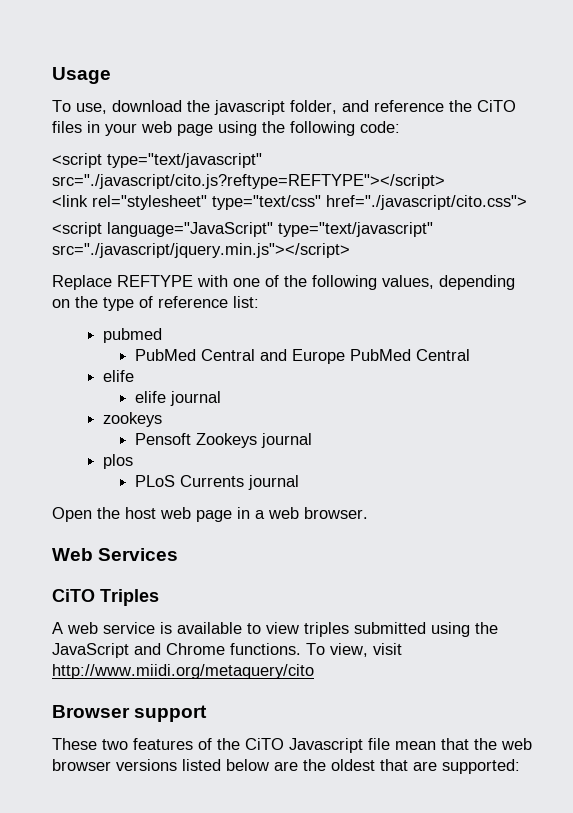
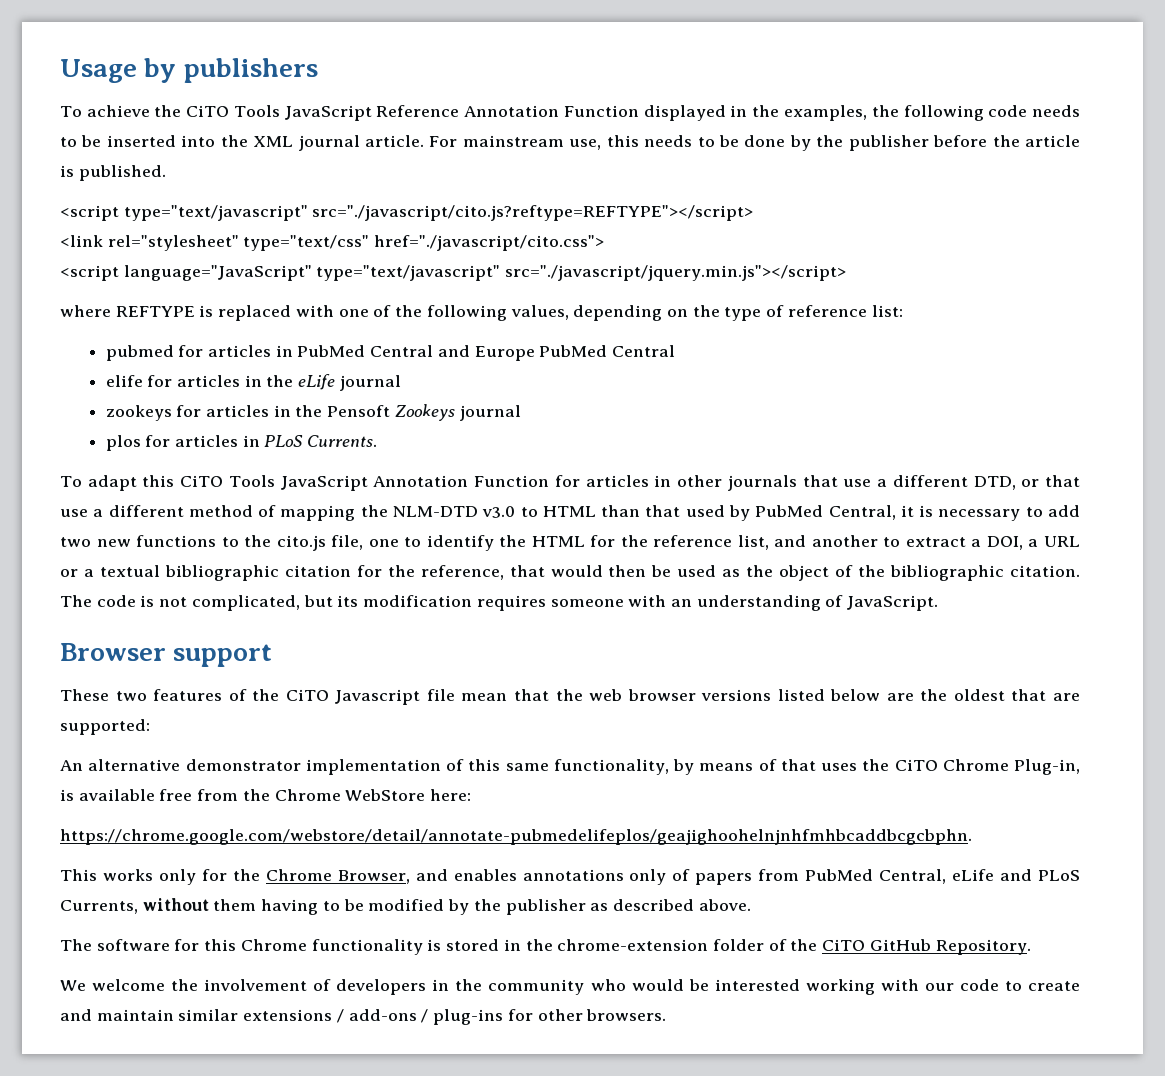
[52,100,516,115] [52,121,400,136] // To use, download the javascript folder, and reference the CiTO files in your web page using the following code: -> [144,58,318,83] [60,105,1080,121] [60,135,1081,151] [60,165,166,181] by publishers // To achieve the CiTO Tools JavaScript Reference Annotation Function displayed in the examples, the following code needs to be inserted into the XML journal article. For mainstream use, this needs to be done by the publisher before the article is published.
[52,275,193,290] Replace REFTYPE -> [60,305,292,321] where REFTYPE is replaced
(162, 335) // -> [178,345,293,357] for articles in
[134,391,221,406] [102,412,162,427] [134,433,312,448] [102,454,133,469] [134,475,299,490] [52,507,368,522] [52,548,179,561] [52,589,159,606] [52,622,498,637] [52,643,402,658] [52,664,314,679] // elife journal // zookeys // Pensoft Zookeys journal // plos // PLoS Currents journal // Open the host web page in a web browser. // Web Services // CiTO Triples // A web service is available to view triples submitted using the JavaScript and Chrome functions. To view, visit http://www.miidi.org/metaquery/cito -> [147,374,401,391] [105,404,521,421] [105,435,378,451] [60,475,1081,491] [60,505,1081,521] [60,535,1080,551] [60,565,1080,581] [60,595,939,611] for articles in the eLife journal // zookeys for articles in the Pensoft Zookeys journal // plos for articles in PLoS Currents. // To adapt this CiTO Tools JavaScript Annotation Function for articles in other journals that use a different DTD, or that use a different method of mapping the NLM-DTD v3.0 to HTML than that used by PubMed Central, it is necessary to add two new functions to the cito.js file, one to identify the HTML for the reference list, and another to extract a DOI, a URL or a textual bibliographic citation for the reference, that would then be used as the object of the bibliographic citation. The code is not complicated, but its modification requires someone with an understanding of JavaScript.
(520, 766) none -> [60,759,1080,775] [60,789,472,801] [60,829,972,845] [60,869,1081,885] [60,898,751,915] [60,939,1031,955] [60,979,1080,995] [60,1009,667,1025] // An alternative demonstrator implementation of this same functionality, by means of that uses the CiTO Chrome Plug-in, is available free from the Chrome WebStore here: // https://chrome.google.com/webstore/detail/annotate-pubmedelifeplos/geajighoohelnjnhfmhbcaddbcgcbphn. // This works only for the Chrome Browser, and enables annotations only of papers from PubMed Central, eLife and PLoS Currents, without them having to be modified by the publisher as described above. // The software for this Chrome functionality is stored in the chrome-extension folder of the CiTO GitHub Repository. // We welcome the involvement of developers in the community who would be interested working with our code to create and maintain similar extensions / add-ons / plug-ins for other browsers.

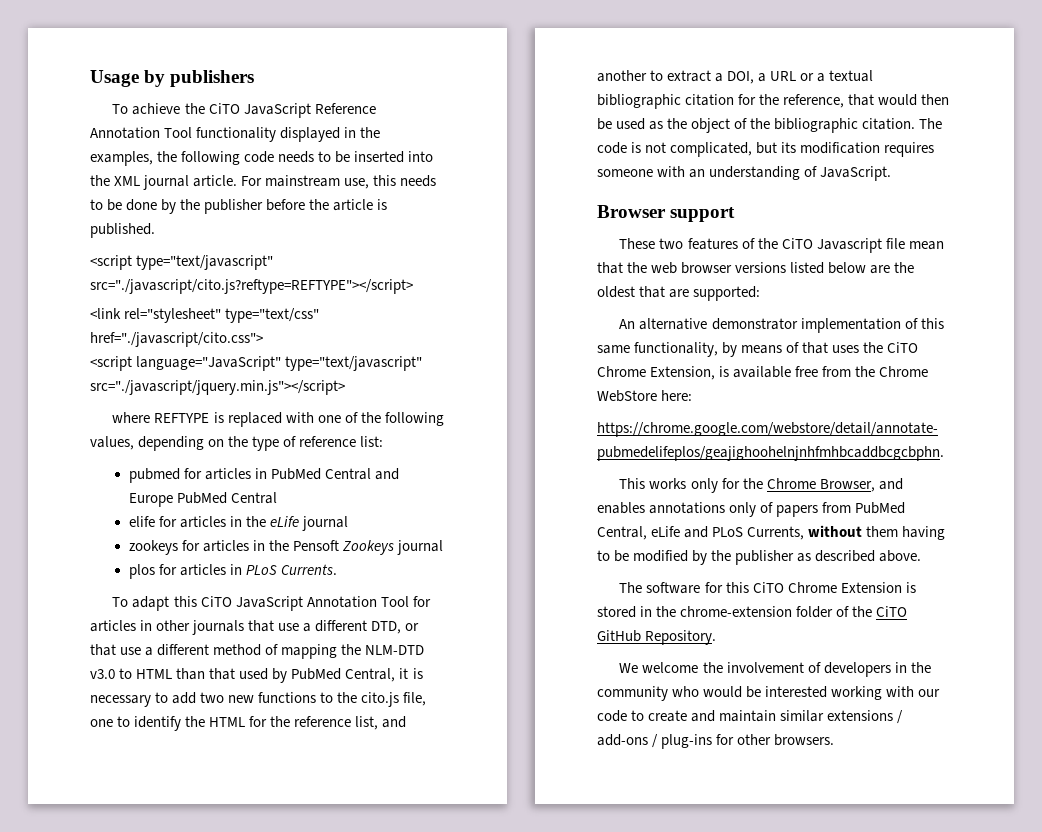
[233,105,280,117] Tools -> (240, 108) none
[563,105,639,117] Function -> [164,127,277,142] Tool functionality
[228,475,275,487] Tools -> (232, 601) none
[474,475,550,487] Function -> [380,596,409,607] Tool
[1014,759,1080,775] Plug-in, -> [650,366,716,380] Extension,
[240,939,423,955] Chrome functionality -> [752,582,902,593] CiTO Chrome Extension

